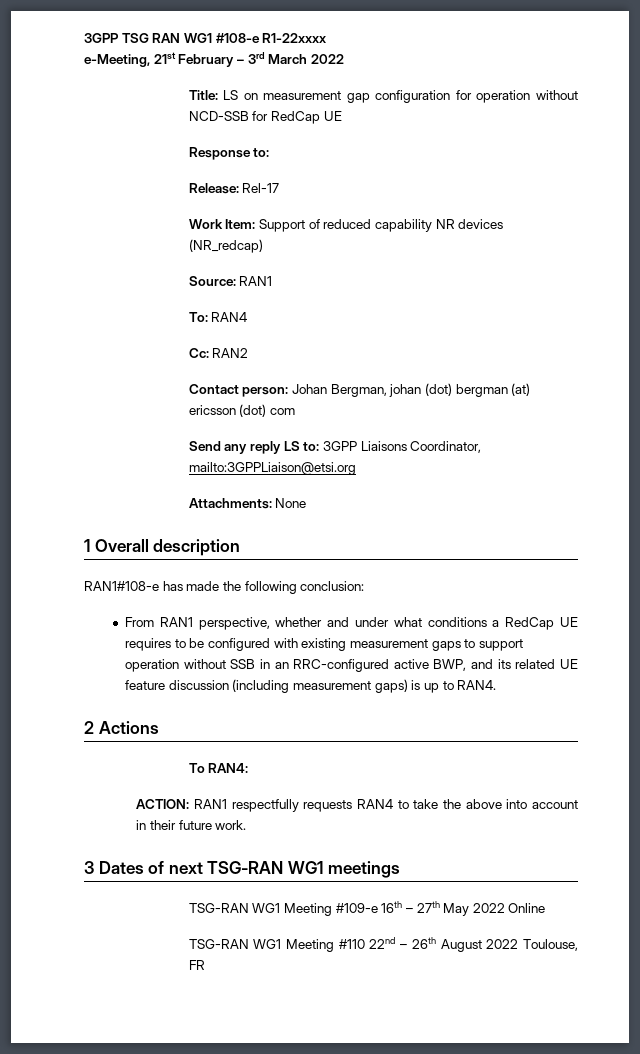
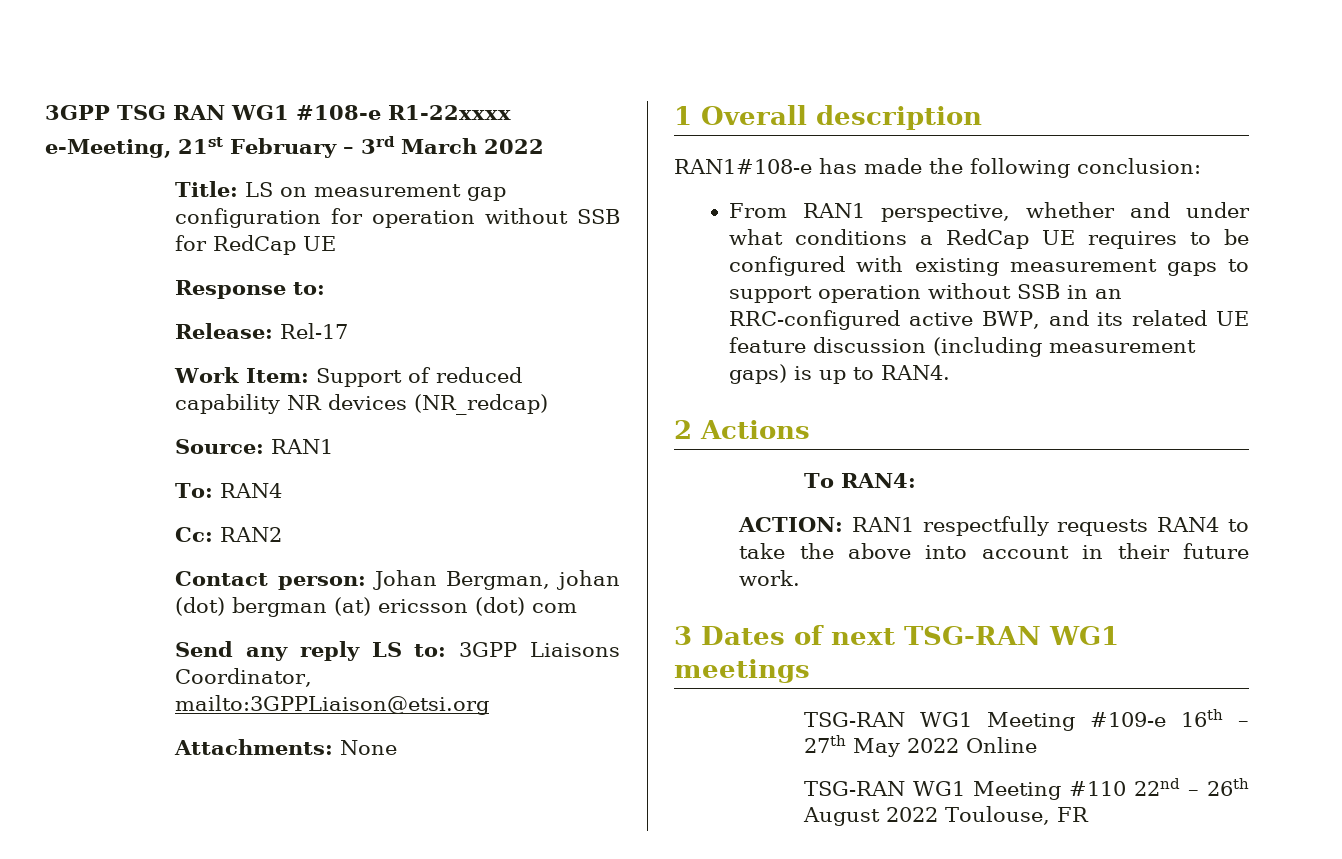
[188,111,249,121] NCD-SSB -> [577,209,620,224] SSB

